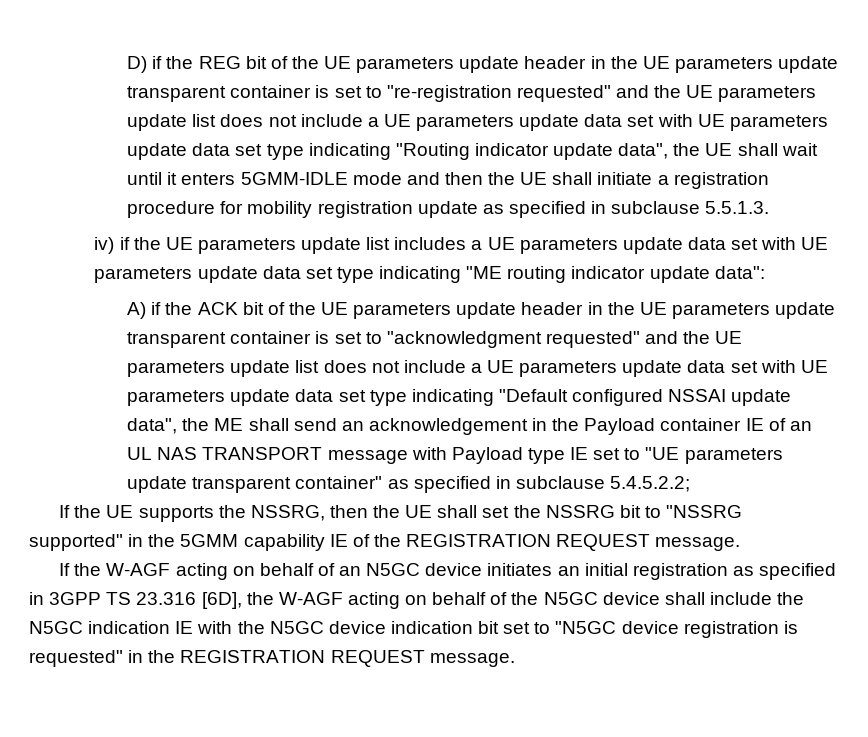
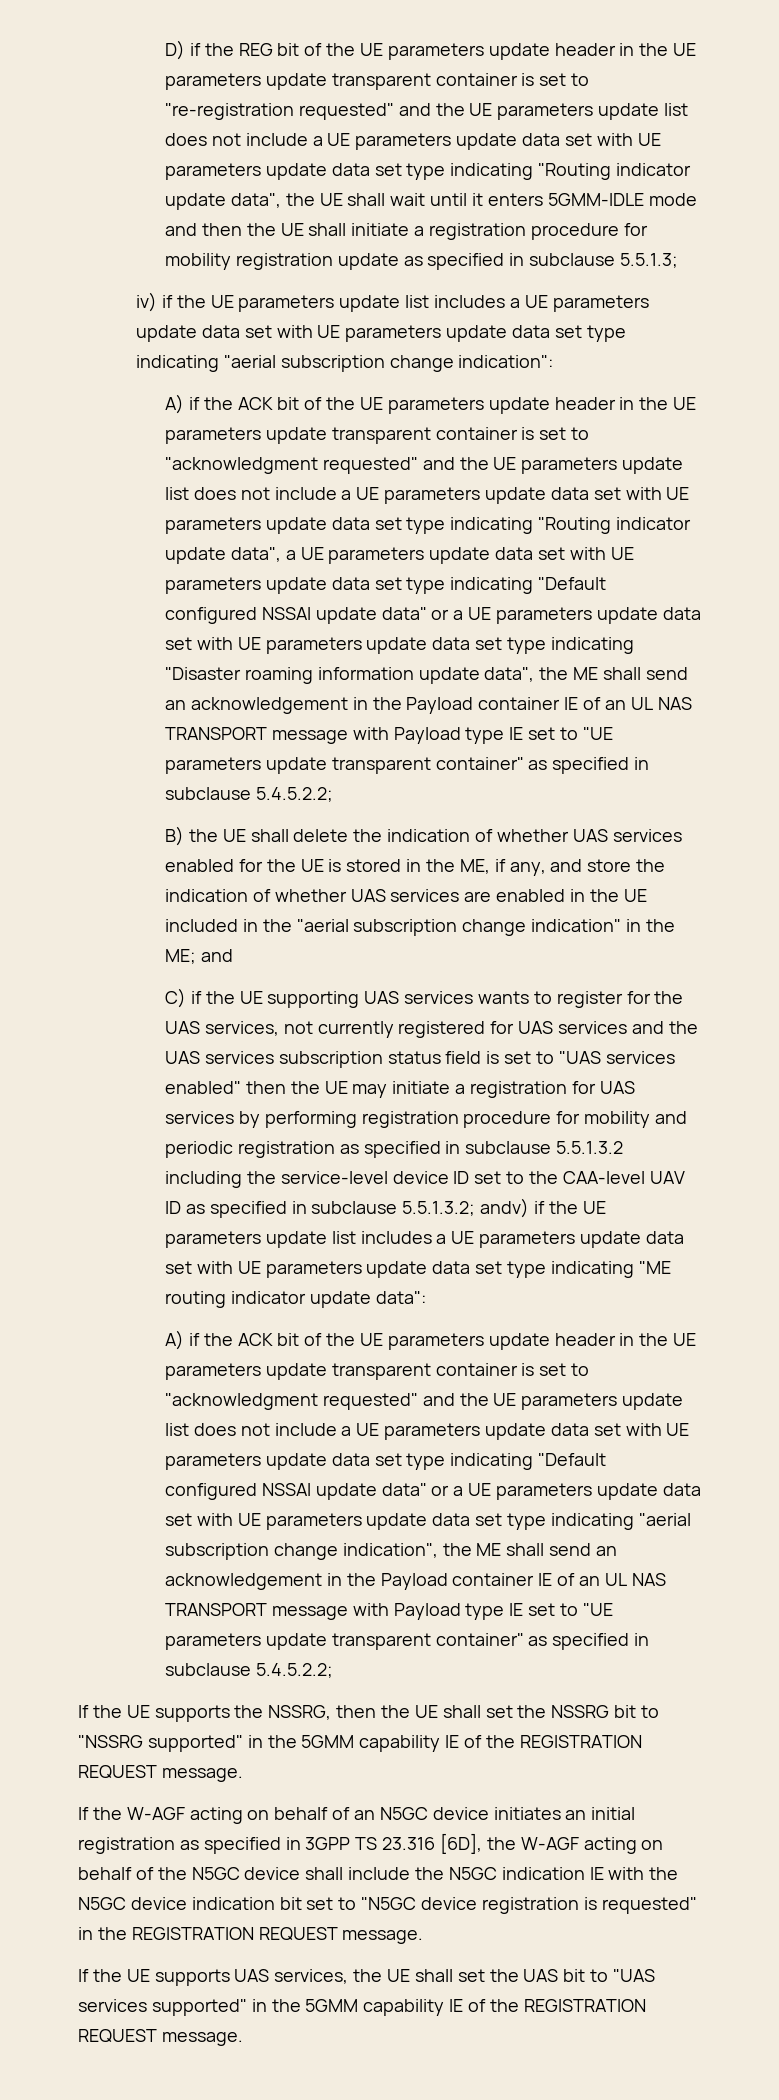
[705,201,770,214] 5.5.1.3. -> [620,253,679,268] 5.5.1.3;
(462, 274) none -> [223,355,554,372] [165,394,697,414] [165,427,590,444] [165,457,684,474] [165,487,690,504] [165,517,692,534] [165,547,634,564] [165,577,607,594] [165,607,701,624] [165,637,634,654] [165,667,688,684] [165,697,692,714] [165,727,613,744] [165,757,650,774] [165,787,333,802] [165,826,682,846] [165,859,666,876] [165,889,647,902] [165,919,675,936] [165,949,233,964] [165,988,684,1008] [165,1021,698,1038] [165,1051,675,1068] [165,1081,635,1098] [165,1111,688,1128] [165,1141,624,1158] [165,1171,685,1188] [165,1198,606,1218] [165,1231,684,1248] [165,1261,634,1278] "aerial subscription change indication": // A) if the ACK bit of the UE parameters update header in the UE parameters update transparent container is set to "acknowledgment requested" and the UE parameters update list does not include a UE parameters update data set with UE parameters update data set type indicating "Routing indicator update data", a UE parameters update data set with UE parameters update data set type indicating "Default configured NSSAI update data" or a UE parameters update data set with UE parameters update data set type indicating "Disaster roaming information update data", the ME shall send an acknowledgement in the Payload container IE of an UL NAS TRANSPORT message with Payload type IE set to "UE parameters update transparent container" as specified in subclause 5.4.5.2.2; // B) the UE shall delete the indication of whether UAS services enabled for the UE is stored in the ME, if any, and store the indication of whether UAS services are enabled in the UE included in the "aerial subscription change indication" in the ME; and // C) if the UE supporting UAS services wants to register for the UAS services, not currently registered for UAS services and the UAS services subscription status field is set to "UAS services enabled" then the UE may initiate a registration for UAS services by performing registration procedure for mobility and periodic registration as specified in subclause 5.5.1.3.2 including the service-level device ID set to the CAA-level UAV ID as specified in subclause 5.5.1.3.2; andv) if the UE parameters update list includes a UE parameters update data set with UE parameters update data set type indicating
[127,418,178,434] data", -> [381,1483,701,1500] [165,1513,691,1530] [165,1543,438,1560] data" or a UE parameters update data set with UE parameters update data set type indicating "aerial subscription change indication",
(515, 660) none -> [78,1969,656,1986] [78,1999,646,2016] [78,2029,243,2046] // If the UE supports UAS services, the UE shall set the UAS bit to "UAS services supported" in the 5GMM capability IE of the REGISTRATION REQUEST message.

